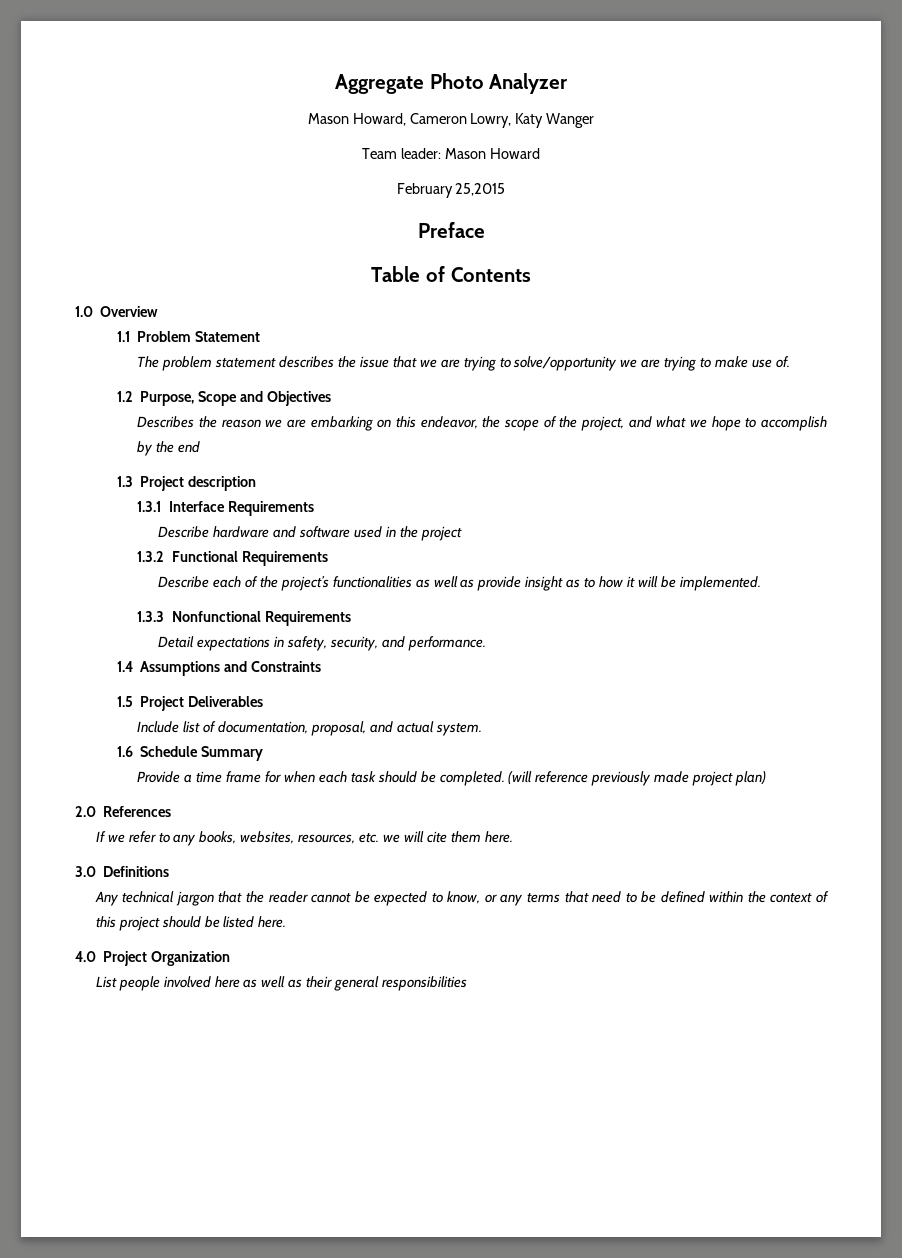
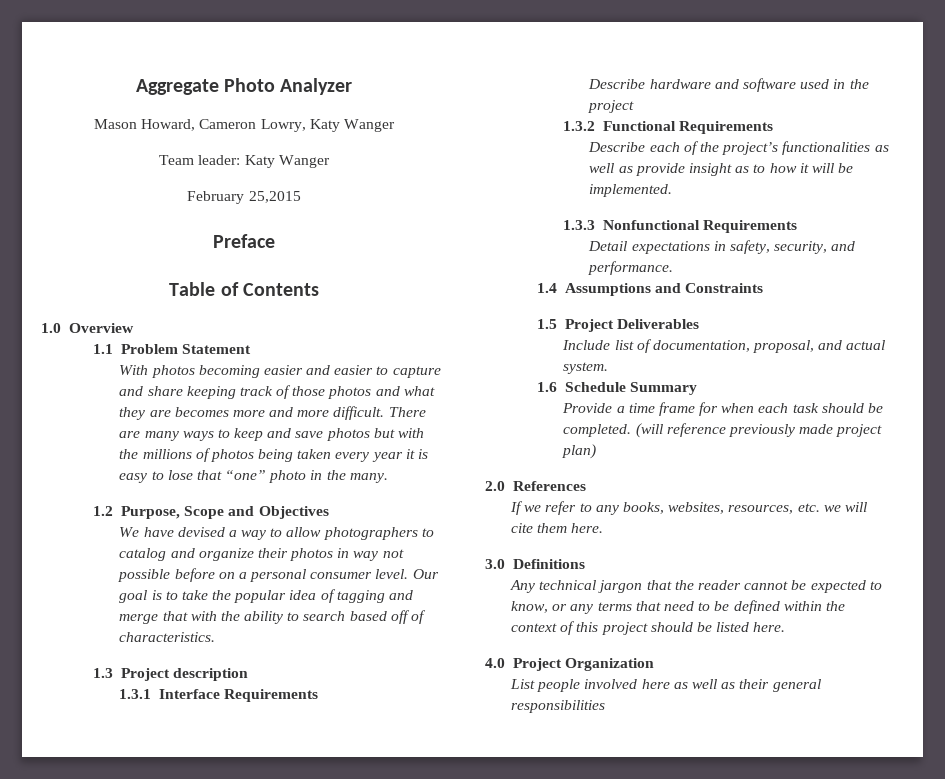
[444,148,540,159] Mason Howard -> [244,155,330,168] Katy Wanger
[137,356,790,371] The problem statement describes the issue that we are trying to solve/opportunity we are trying to make use of. -> [119,365,441,378] [119,385,435,399] [119,406,426,420] [119,428,424,441] [119,448,428,462] [119,470,388,483] With photos becoming easier and easier to capture and share keeping track of those photos and what they are becomes more and more difficult. There are many ways to keep and save photos but with the millions of photos being taken every year it is easy to lose that “one” photo in the many.
[137,416,828,431] [137,441,201,456] Describes the reason we are embarking on this endeavor, the scope of the project, and what we hope to accomplish by the end -> [119,527,434,540] [119,548,404,561] [118,568,439,582] [119,589,413,603] [119,610,426,624] [119,632,216,642] We have devised a way to allow photographers to catalog and organize their photos in way not possible before on a personal consumer level. Our goal is to take the popular idea of tagging and merge that with the ability to search based off of characteristics.

